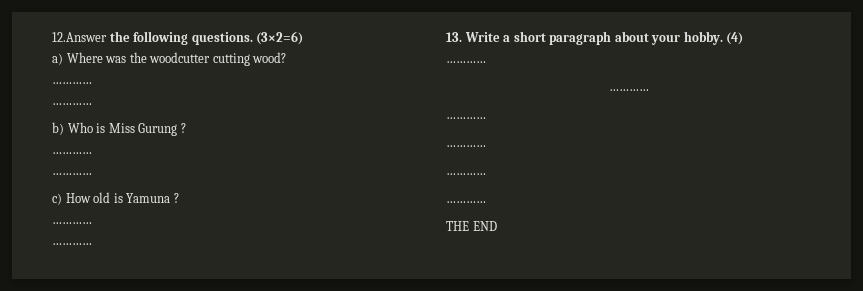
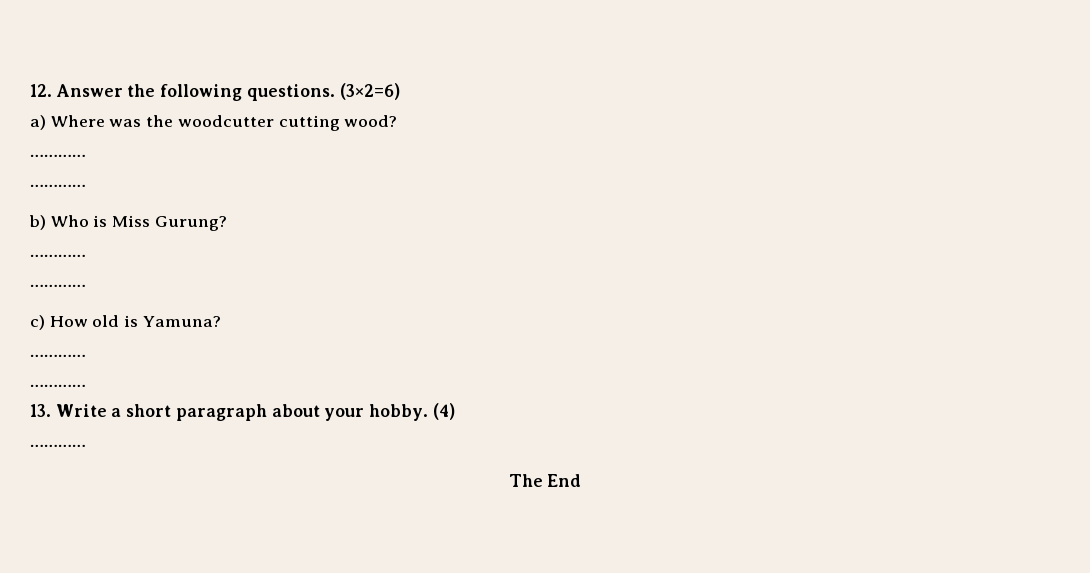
[52,32,107,42] 12.Answer -> [30,84,123,97] 12. Answer
[138,123,186,136] Gurung ? -> [154,216,227,231] Gurung?
[126,193,179,203] Yamuna ? -> [142,316,221,327] Yamuna?
[608,89,649,91] [446,117,486,119] [446,145,486,147] [446,173,486,175] [446,201,486,203] [446,221,497,231] ………… // ………… // ………… // ………… // ………… // THE END -> [508,474,582,487] The End

